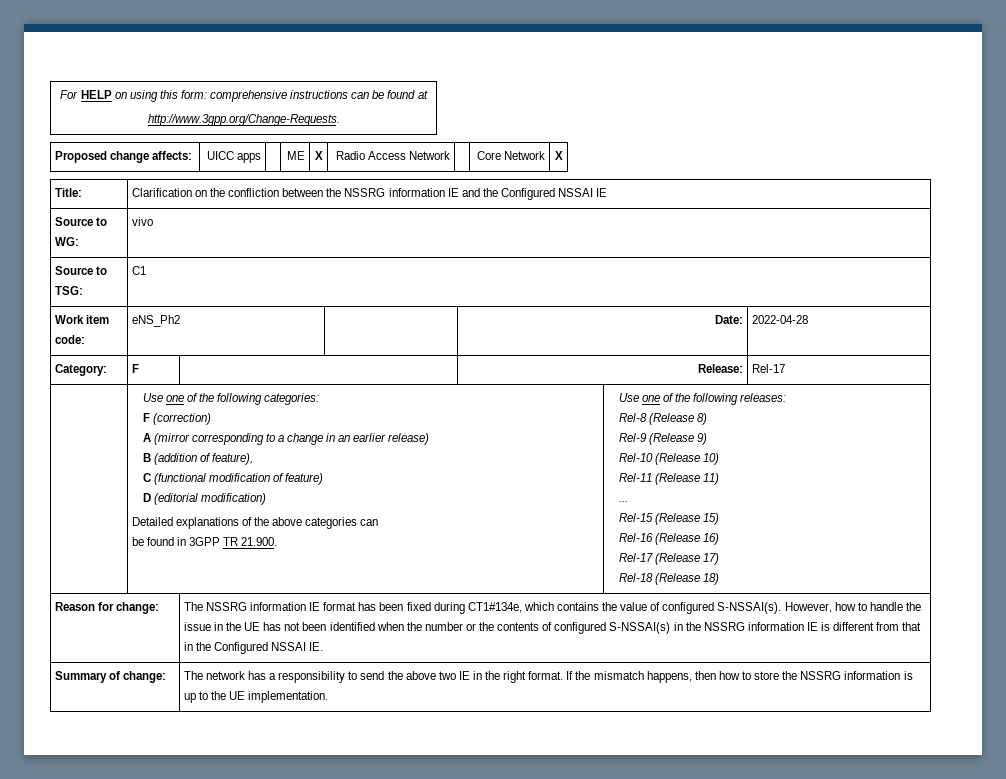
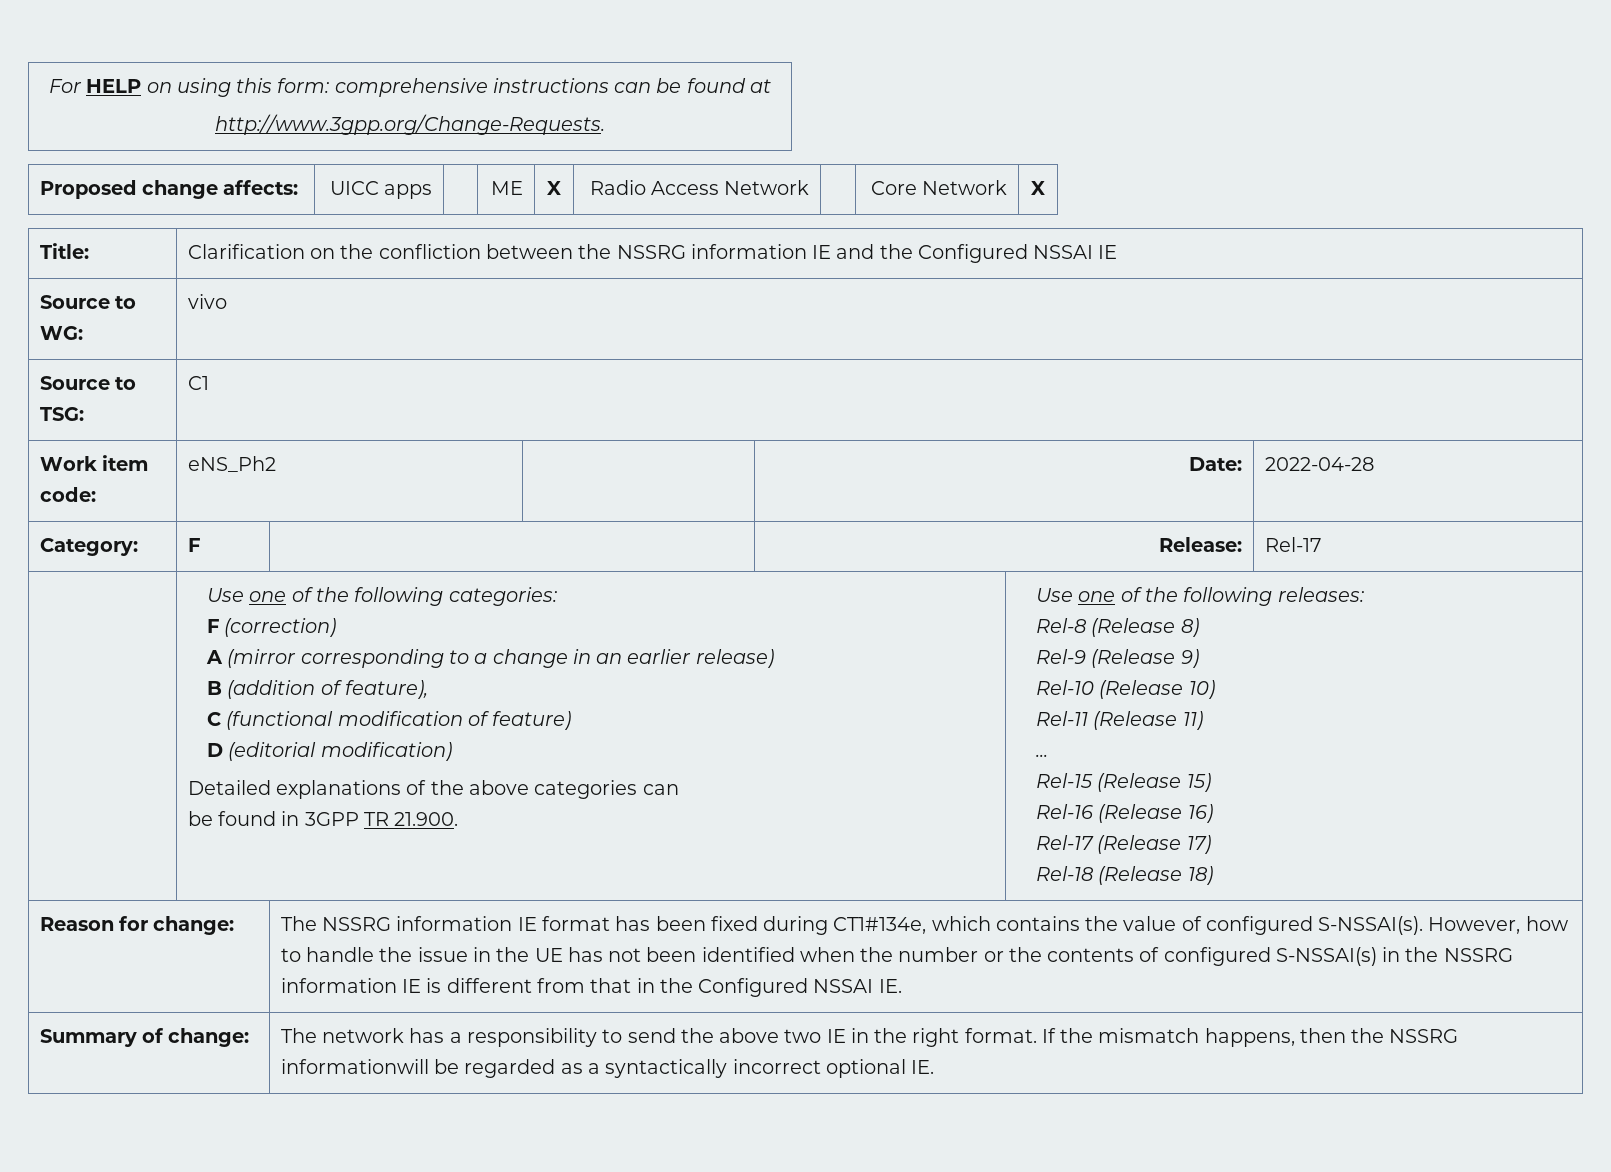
[718,671,913,680] [183,691,329,703] how to store the NSSRG information is up to the UE implementation. -> [1351,1028,1459,1043] [280,1059,935,1078] the NSSRG informationwill be regarded as a syntactically incorrect optional IE.

